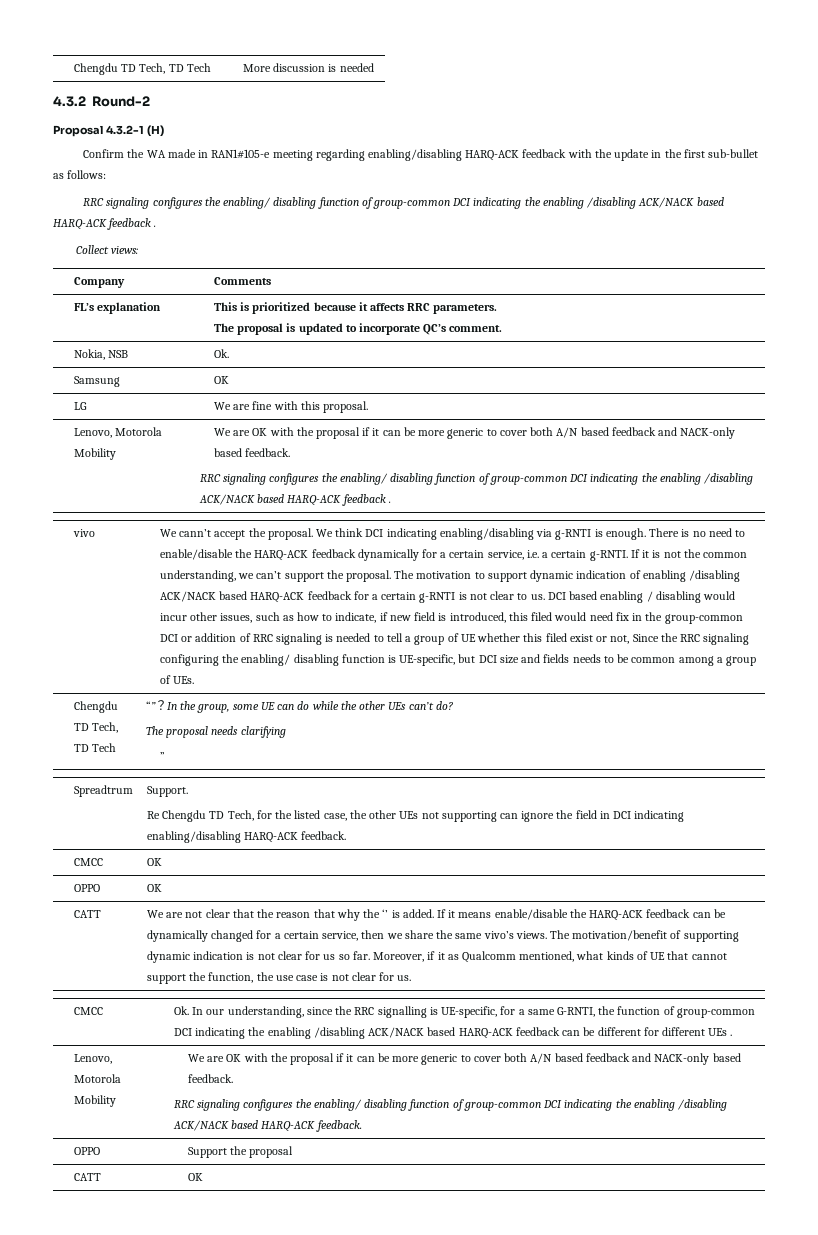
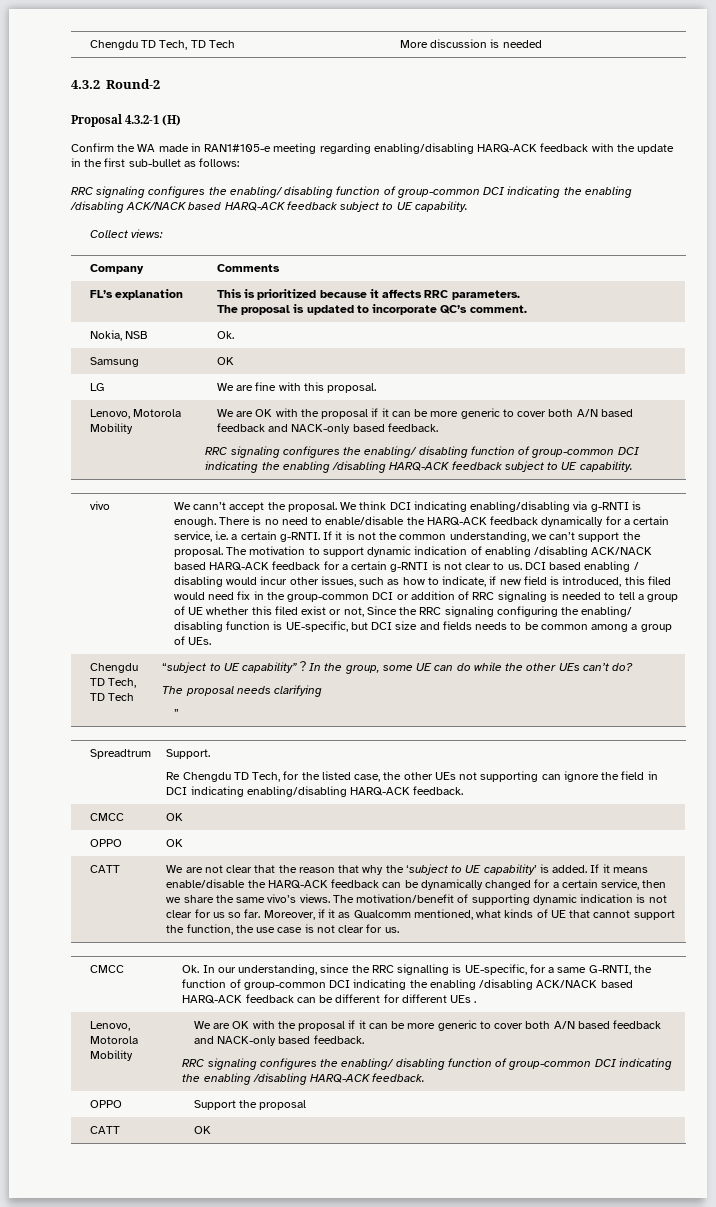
[154,225,157,227] . -> [340,201,468,212] subject to UE capability.
[198,494,391,506] ACK/NACK based HARQ-ACK feedback . -> [389,461,633,472] HARQ-ACK feedback subject to UE capability.
[145,701,156,710] “” -> [162,662,298,673] “subject to UE capability”
[382,909,389,918] ‘’ -> [405,864,537,875] ‘subject to UE capability’
[172,1120,259,1131] ACK/NACK based -> (307, 1079) none

